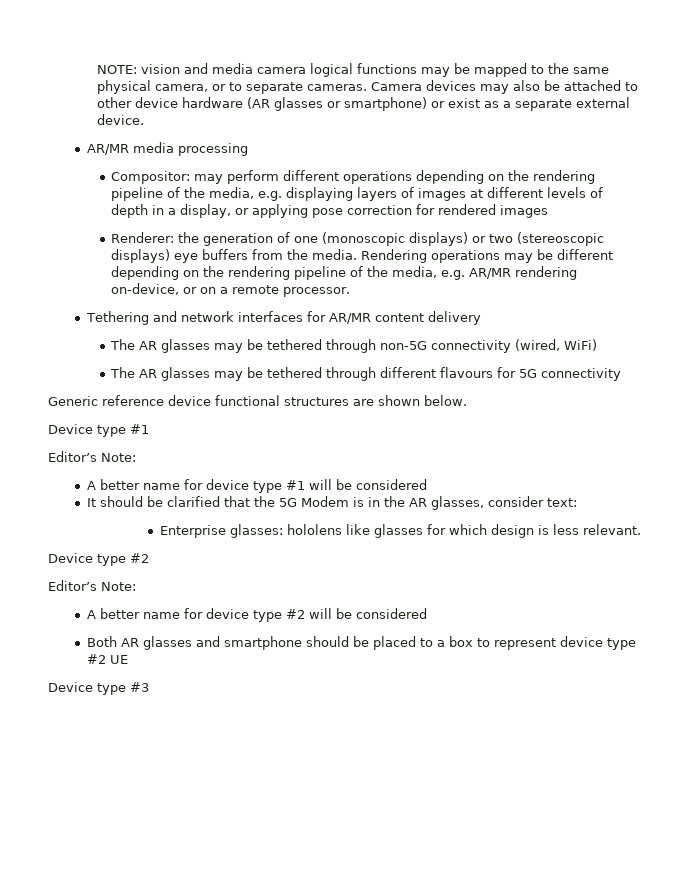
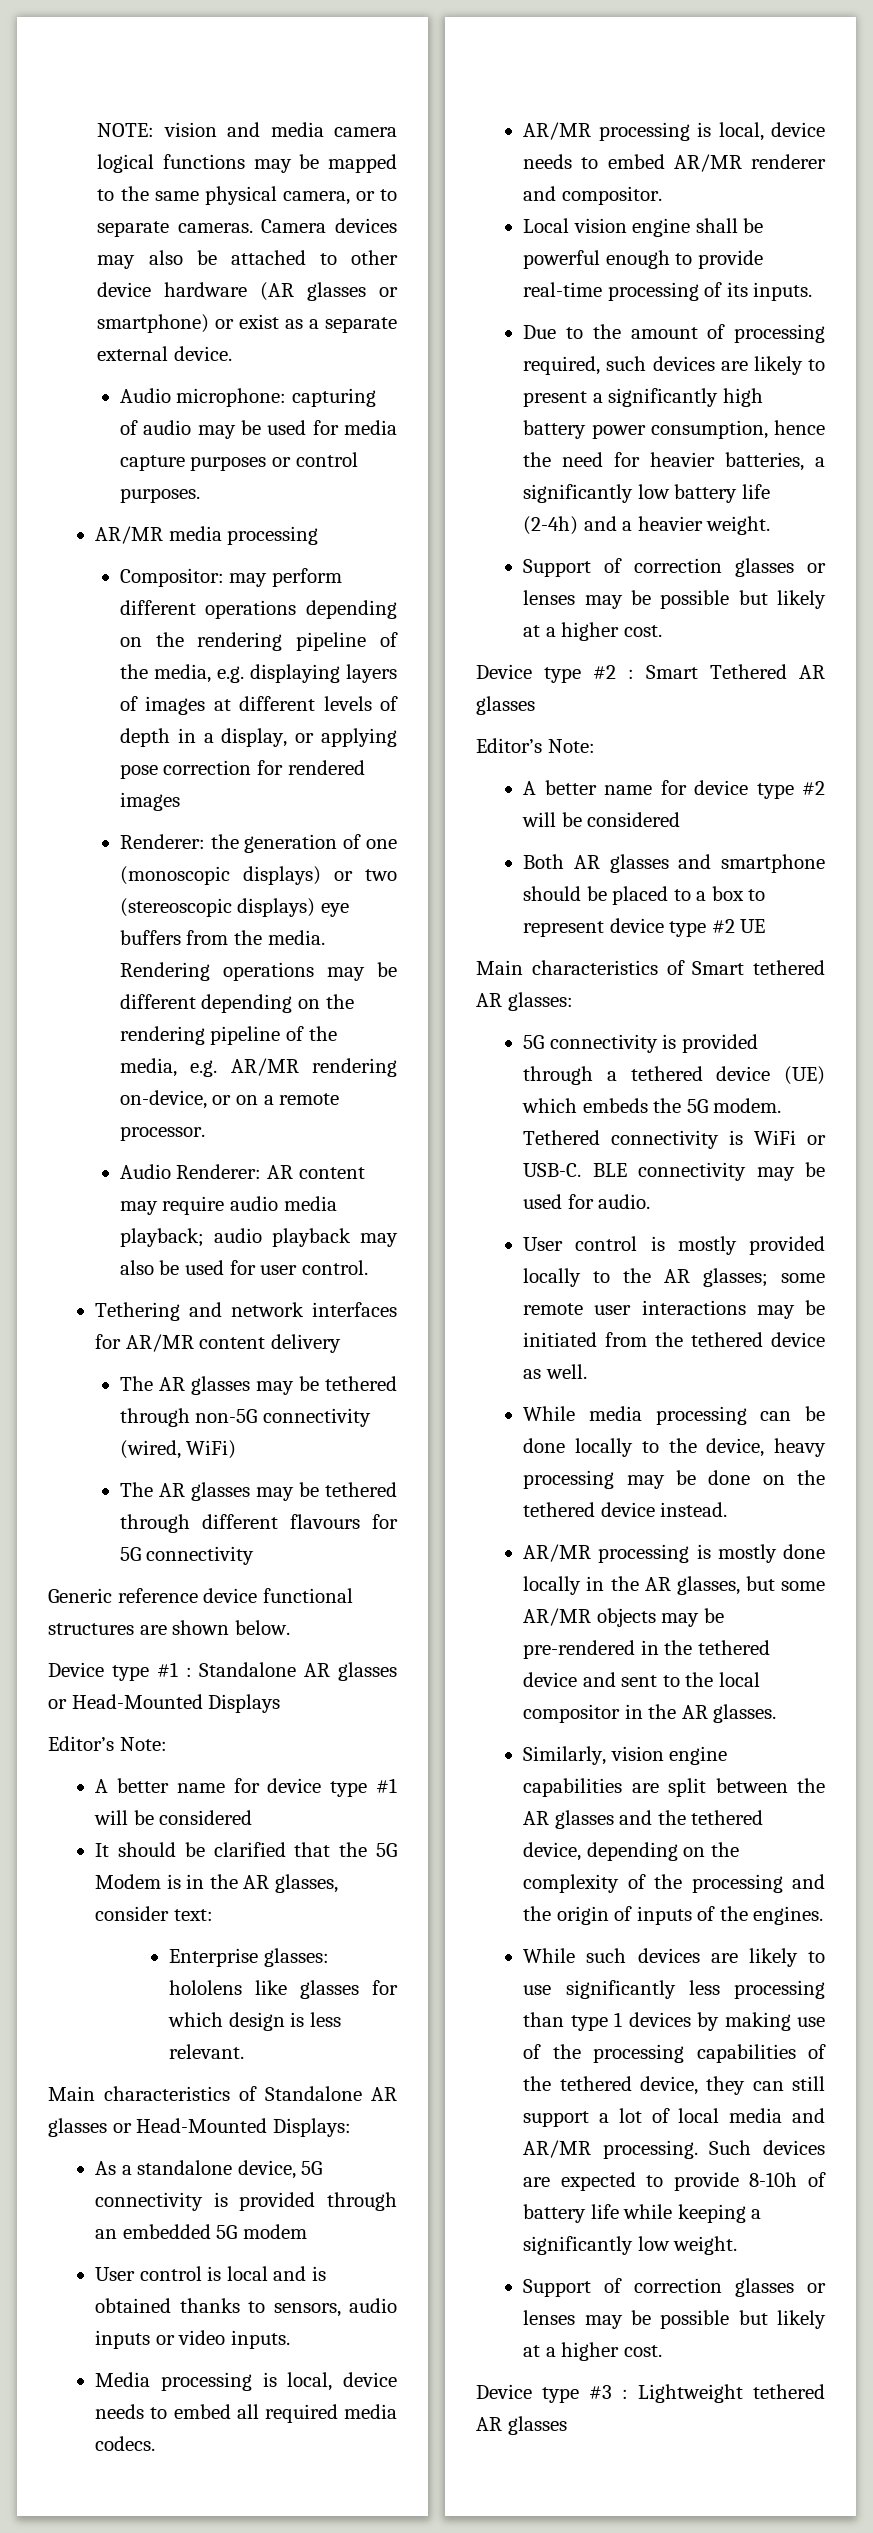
(144, 119) none -> [119,388,377,407] [119,420,397,439] [119,452,358,471] [119,488,200,503] // Audio microphone: capturing of audio may be used for media capture purposes or control purposes.
(351, 292) none -> [119,1164,365,1179] [119,1196,337,1215] [119,1228,398,1247] [119,1260,368,1275] // Audio Renderer: AR content may require audio media playback; audio playback may also be used for user control.
(149, 429) none -> [185,1662,397,1681] [48,1694,281,1713] : Standalone AR glasses or Head-Mounted Displays
[48,553,149,566] Device type #2 -> [48,2086,397,2101] [48,2118,351,2137] [95,2160,323,2179] [95,2192,397,2211] [95,2224,307,2239] [95,2266,326,2281] [95,2298,397,2317] [95,2330,290,2349] [95,2372,397,2391] [95,2404,397,2423] [95,2436,156,2451] [523,122,825,141] [523,154,826,172] [523,186,662,205] [523,218,764,237] [523,250,763,269] [523,282,813,301] [523,324,825,343] [523,356,825,375] [523,388,763,407] [523,420,825,439] [523,452,825,471] [523,484,770,503] [523,516,771,535] [523,558,826,577] [523,590,826,609] [523,622,662,641] [476,664,825,683] [476,696,535,715] Main characteristics of Standalone AR glasses or Head-Mounted Displays: // As a standalone device, 5G connectivity is provided through an embedded 5G modem // User control is local and is obtained thanks to sensors, audio inputs or video inputs. // Media processing is local, device needs to embed all required media codecs. // AR/MR processing is local, device needs to embed AR/MR renderer and compositor. // Local vision engine shall be powerful enough to provide real-time processing of its inputs. // Due to the amount of processing required, such devices are likely to present a significantly high battery power consumption, hence the need for heavier batteries, a significantly low battery life (2-4h) and a heavier weight. // Support of correction glasses or lenses may be possible but likely at a higher cost. // Device type #2 : Smart Tethered AR glasses
[48,682,149,695] Device type #3 -> [476,960,825,975] [476,992,573,1011] [523,1034,758,1053] [523,1066,825,1085] [522,1098,782,1113] [523,1130,826,1149] [523,1162,825,1181] [523,1194,651,1209] [523,1236,825,1255] [523,1268,825,1287] [523,1300,825,1319] [523,1332,825,1347] [523,1364,587,1379] [523,1406,825,1425] [523,1438,826,1457] [523,1470,825,1489] [523,1502,728,1517] [523,1544,825,1563] [523,1576,825,1595] [523,1608,724,1627] [523,1640,770,1659] [523,1672,760,1687] [523,1704,777,1723] [523,1746,728,1765] [523,1778,825,1797] [523,1810,764,1829] [523,1842,739,1861] [523,1874,825,1893] [523,1906,824,1925] [523,1948,825,1967] [523,1980,825,1999] [523,2012,825,2031] [523,2044,826,2063] [523,2076,825,2095] [523,2108,825,2127] [523,2140,825,2159] [523,2172,826,2191] [523,2204,762,2223] [523,2236,738,2255] [523,2278,826,2297] [523,2310,826,2329] [523,2342,662,2361] [476,2384,825,2403] [476,2416,567,2435] Main characteristics of Smart tethered AR glasses: // 5G connectivity is provided through a tethered device (UE) which embeds the 5G modem. Tethered connectivity is WiFi or USB-C. BLE connectivity may be used for audio. // User control is mostly provided locally to the AR glasses; some remote user interactions may be initiated from the tethered device as well. // While media processing can be done locally to the device, heavy processing may be done on the tethered device instead. // AR/MR processing is mostly done locally in the AR glasses, but some AR/MR objects may be pre-rendered in the tethered device and sent to the local compositor in the AR glasses. // Similarly, vision engine capabilities are split between the AR glasses and the tethered device, depending on the complexity of the processing and the origin of inputs of the engines. // While such devices are likely to use significantly less processing than type 1 devices by making use of the processing capabilities of the tethered device, they can still support a lot of local media and AR/MR processing. Such devices are expected to provide 8-10h of battery life while keeping a significantly low weight. // Support of correction glasses or lenses may be possible but likely at a higher cost. // Device type #3 : Lightweight tethered AR glasses

